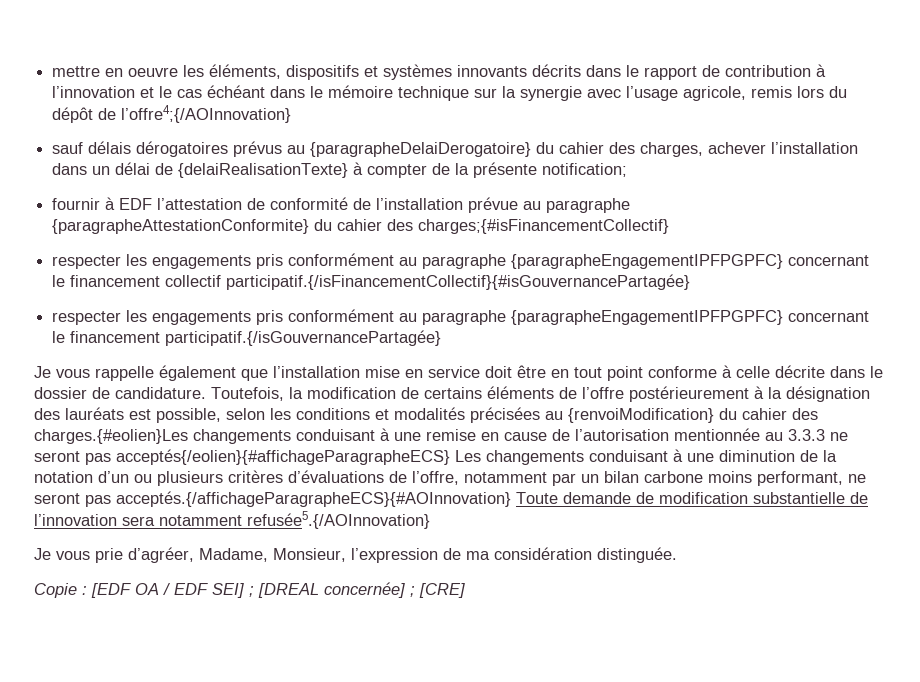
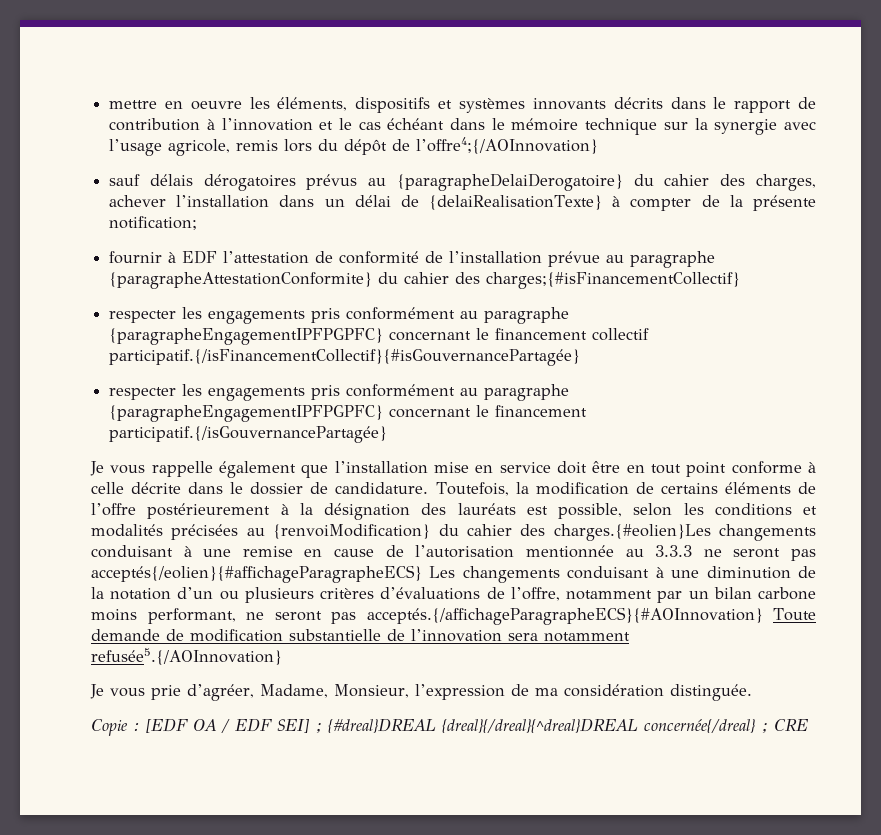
[258,582,465,598] [DREAL concernée] ; [CRE] -> [327,718,810,733] {#dreal}DREAL {dreal}{/dreal}{^dreal}DREAL concernée{/dreal} ; CRE

